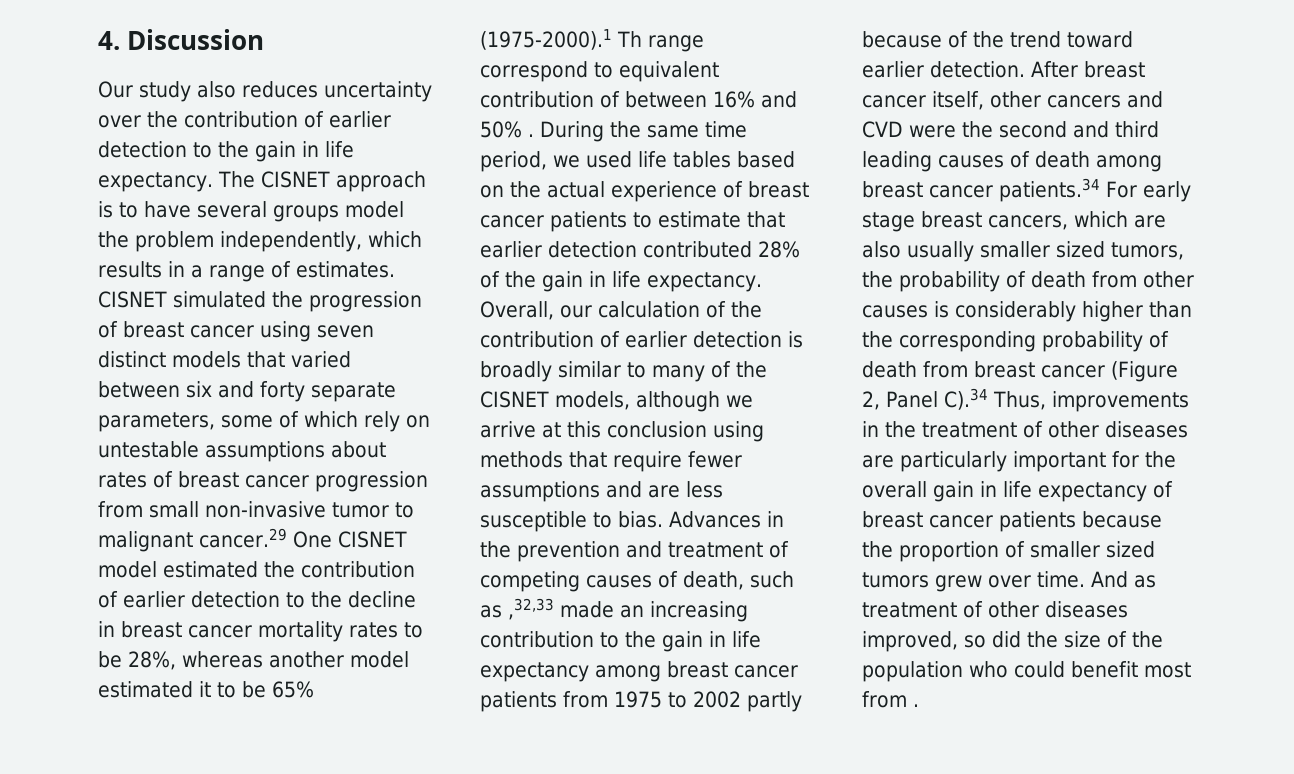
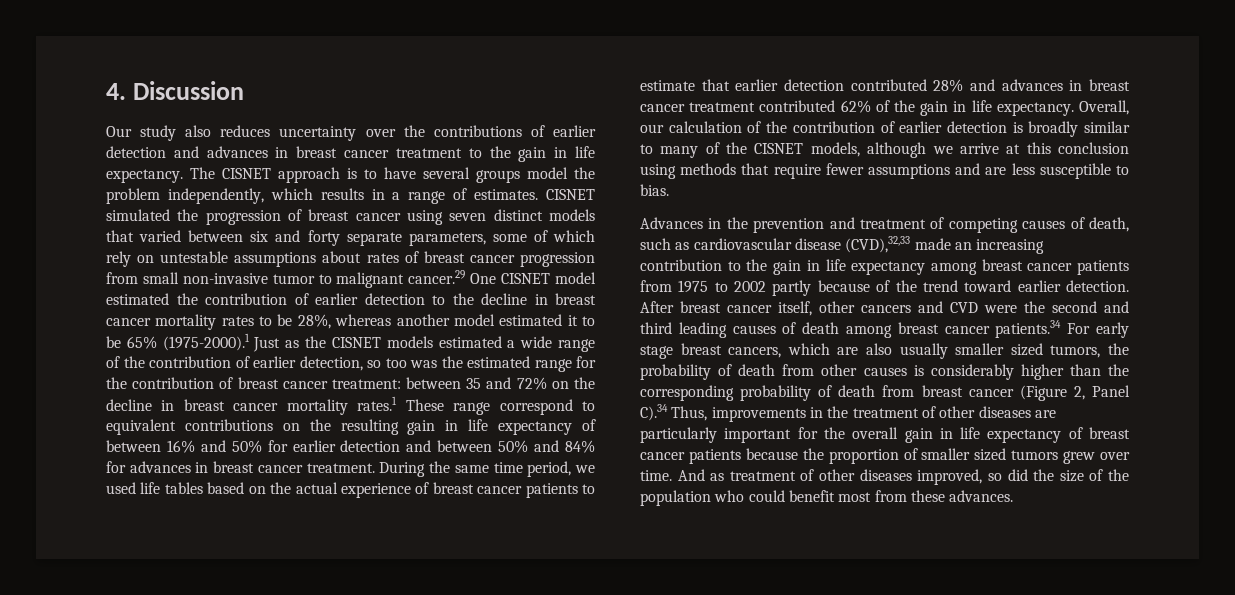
[184,111,391,128] [98,141,187,158] contribution of earlier detection -> [433,125,596,137] [106,146,462,158] contributions of earlier detection and advances in breast cancer treatment
[617,31,704,52] [480,61,719,82] [480,91,594,108] Th range correspond to equivalent contribution -> [253,336,595,352] [106,356,596,372] [106,377,595,390] [106,396,595,415] [106,419,573,435] Just as the CISNET models estimated a wide range of the contribution of earlier detection, so too was the estimated range for the contribution of breast cancer treatment: between 35 and 72% on the decline in breast cancer mortality rates.1 These range correspond to equivalent contributions on the resulting gain in life expectancy
[528,134,534,137] . -> [267,440,596,453] [106,461,375,473] for earlier detection and between 50% and 84% for advances in breast cancer treatment.
(800, 249) none -> [970,79,1130,91] [640,100,871,113] and advances in breast cancer treatment contributed 62%
(663, 519) none -> (669, 190) //
[508,598,554,620] ,32,33 -> [693,236,911,253] cardiovascular disease (CVD),32,33
[913,704,919,707] . -> [910,490,1014,502] these advances.

